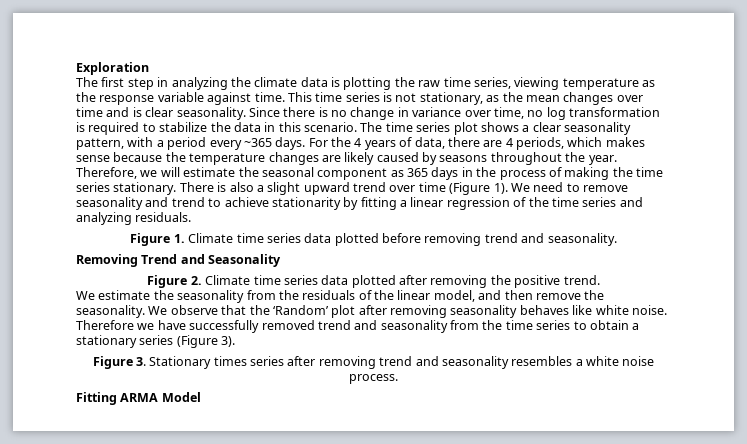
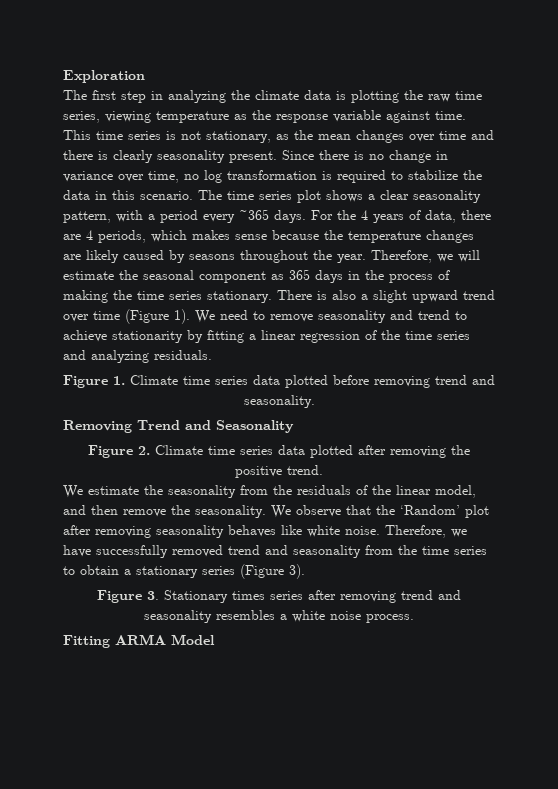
[132,107,246,120] is clear seasonality. -> [63,150,277,163] there is clearly seasonality present.
[76,320,134,330] Therefore -> [385,525,446,538] Therefore,

